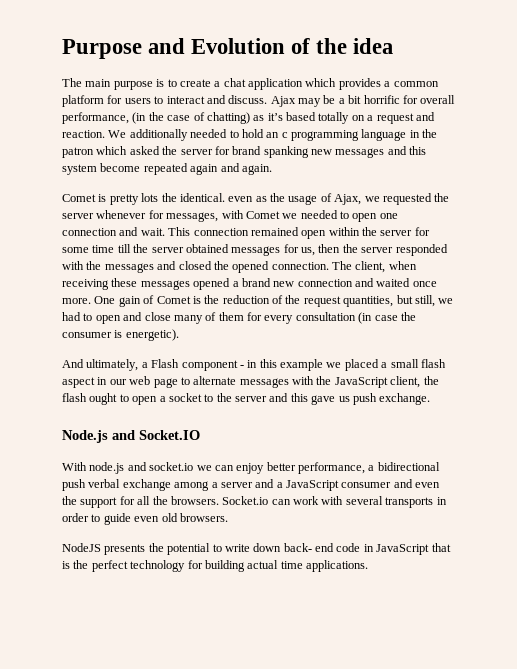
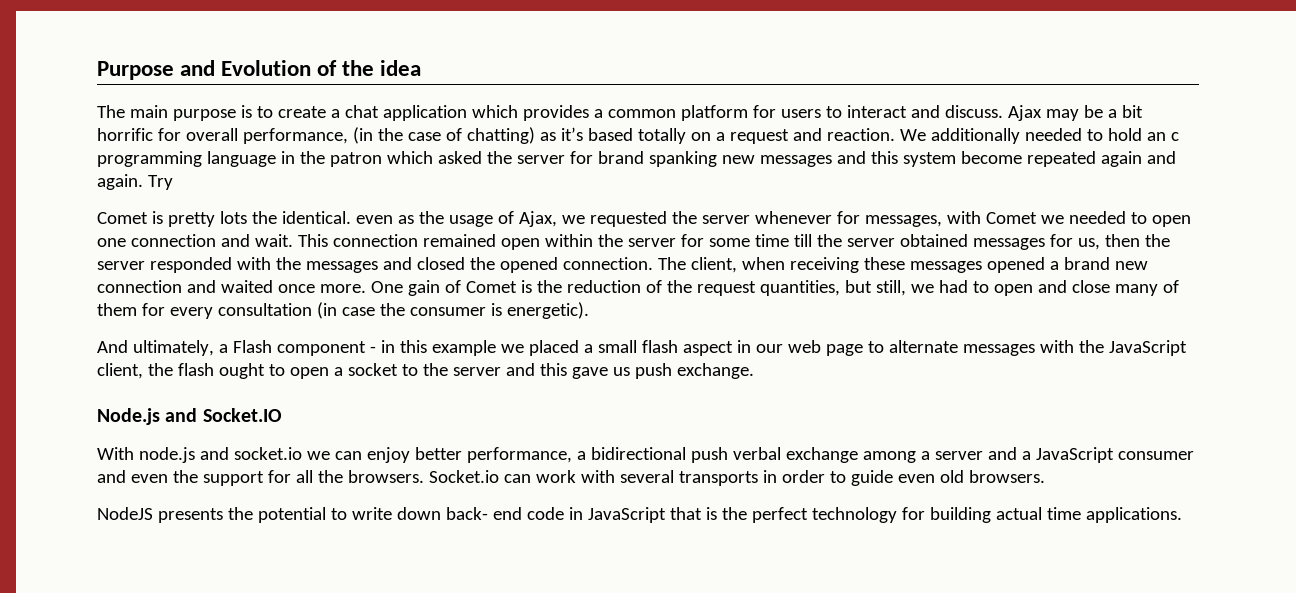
(272, 169) none -> [147,175,173,190] Try

